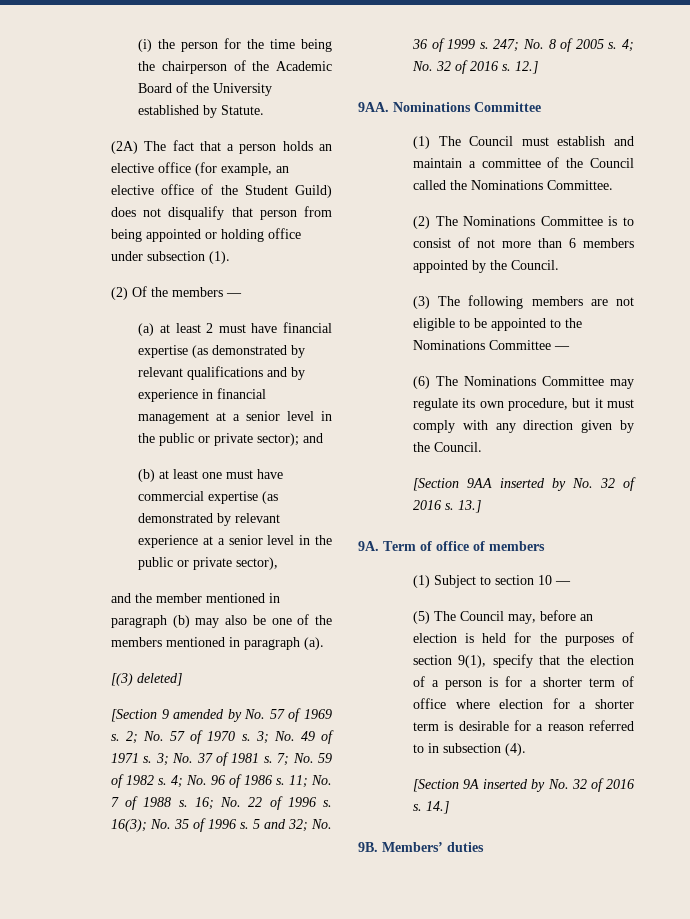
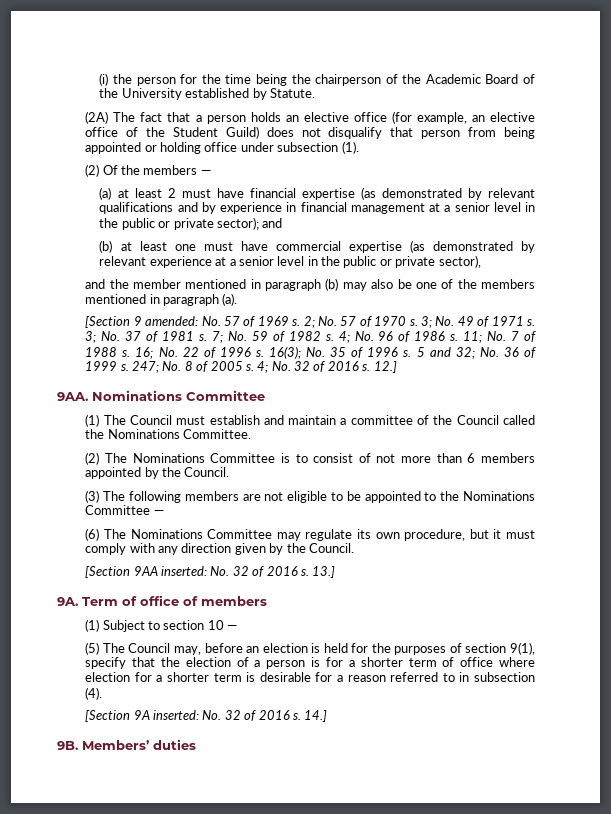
[110,673,182,686] // [(3) deleted] -> (238, 299) none
[173,709,242,722] amended by -> [145,316,199,326] amended:
[499,478,566,491] inserted by -> [161,566,208,576] inserted:
[483,779,546,792] inserted by -> [153,710,200,720] inserted:

